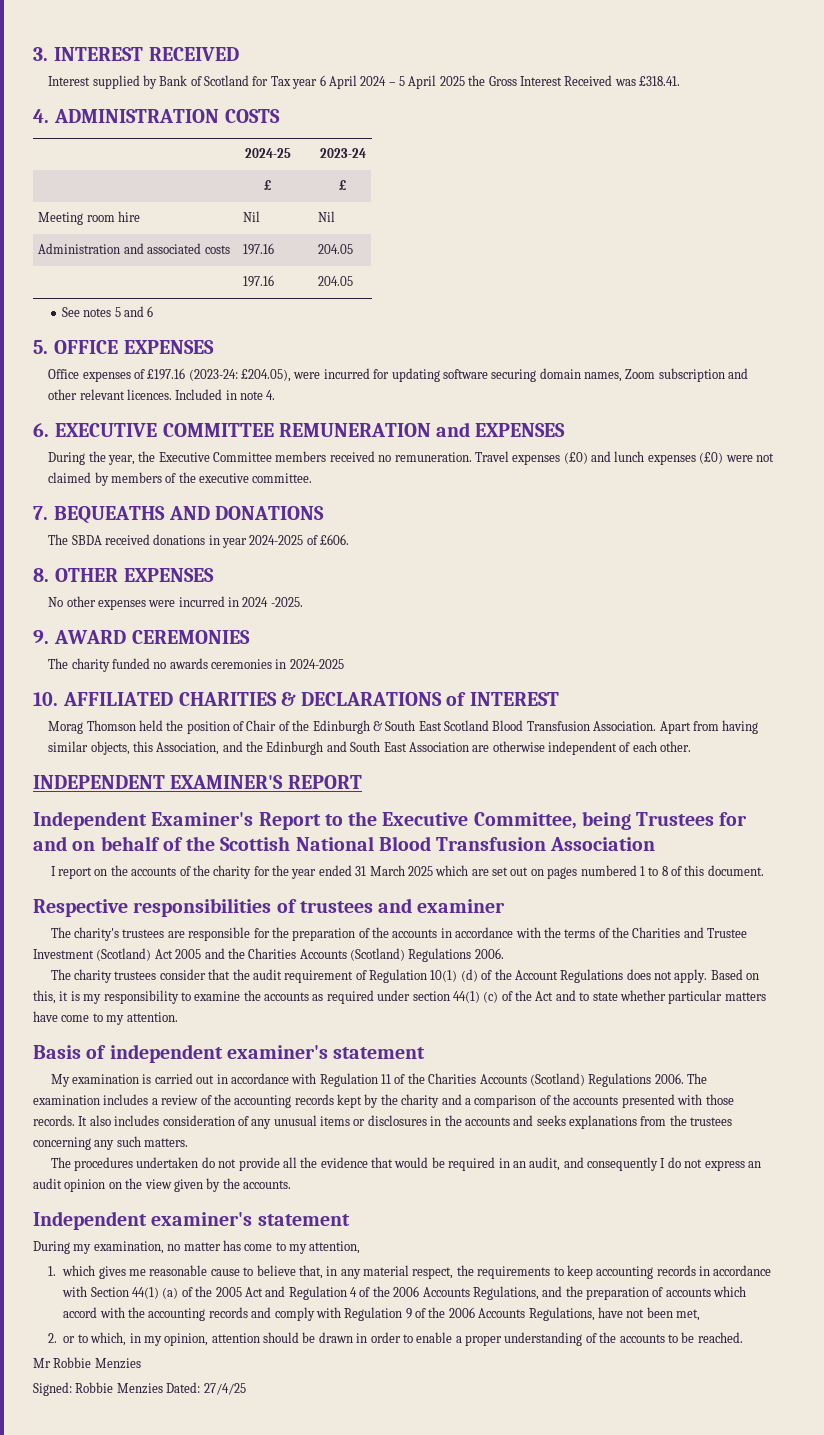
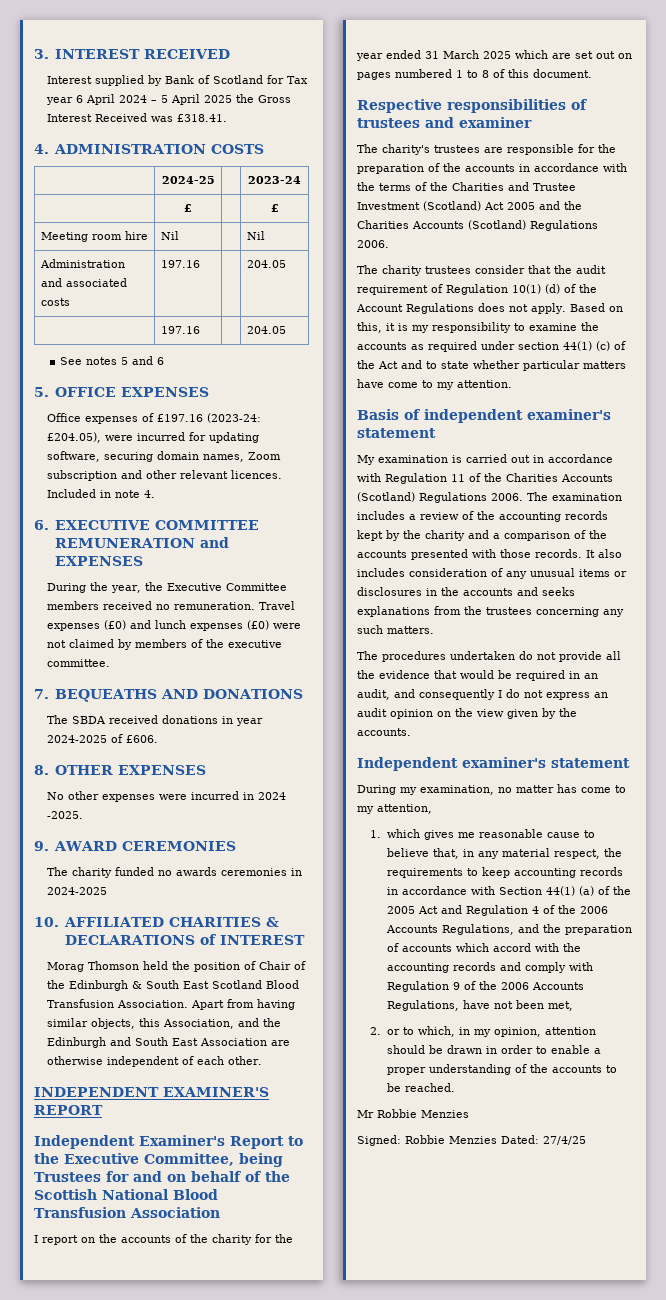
[442,369,488,379] software -> [47,451,101,462] software,

